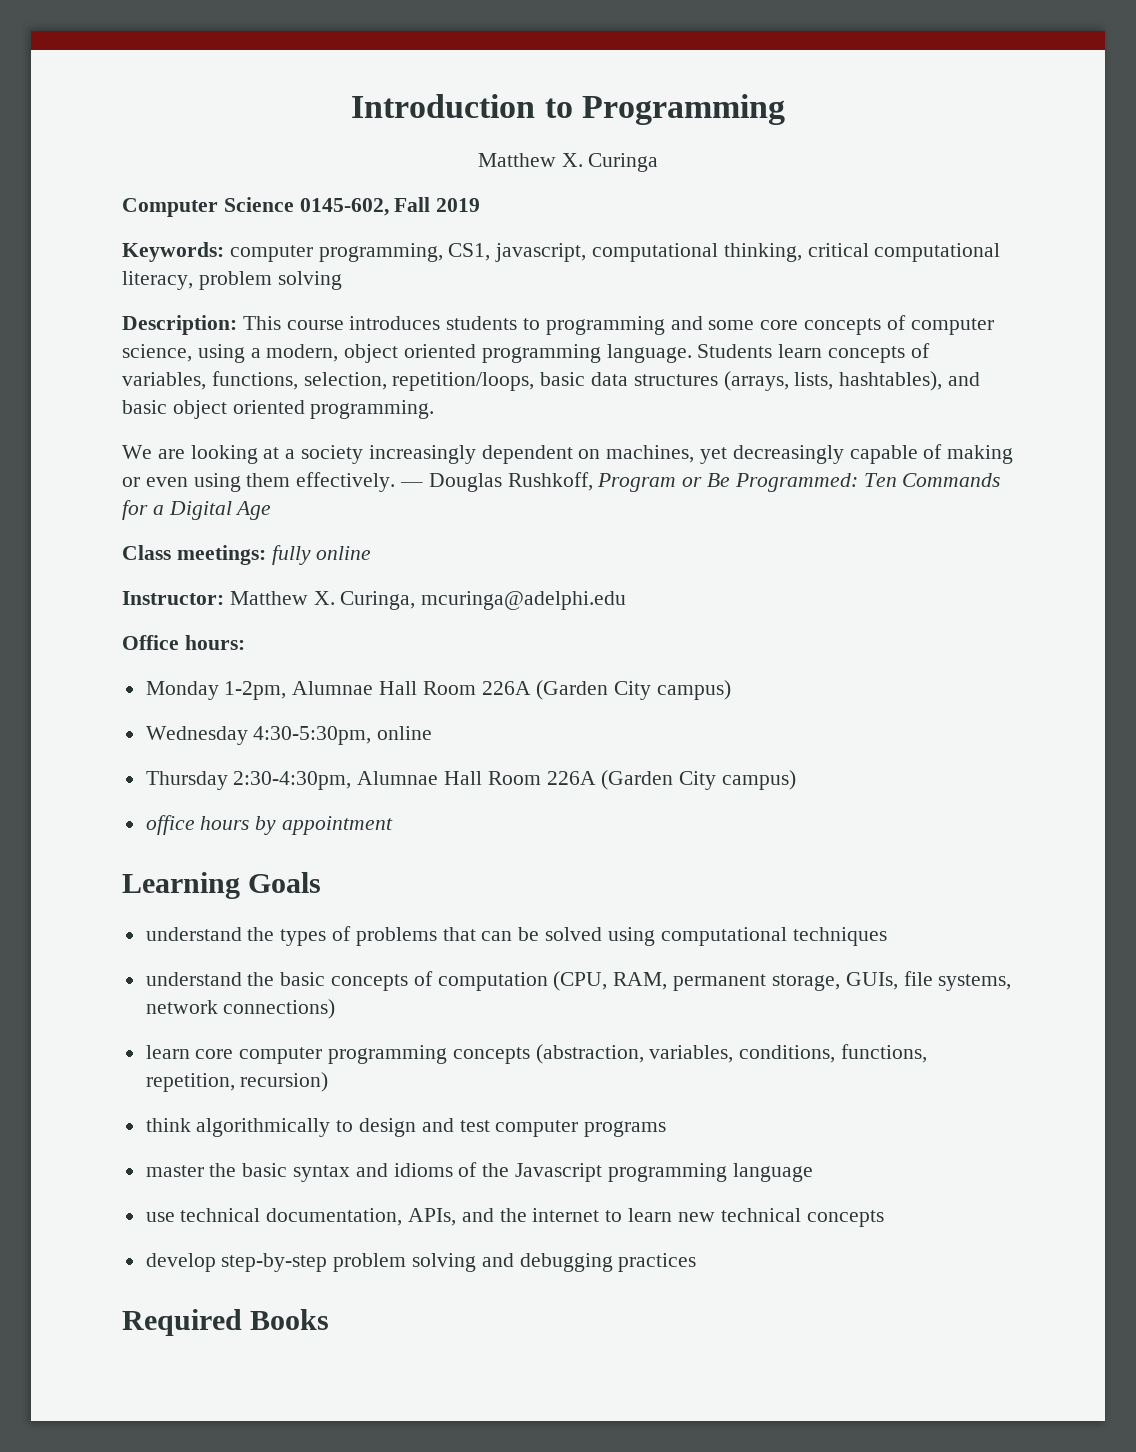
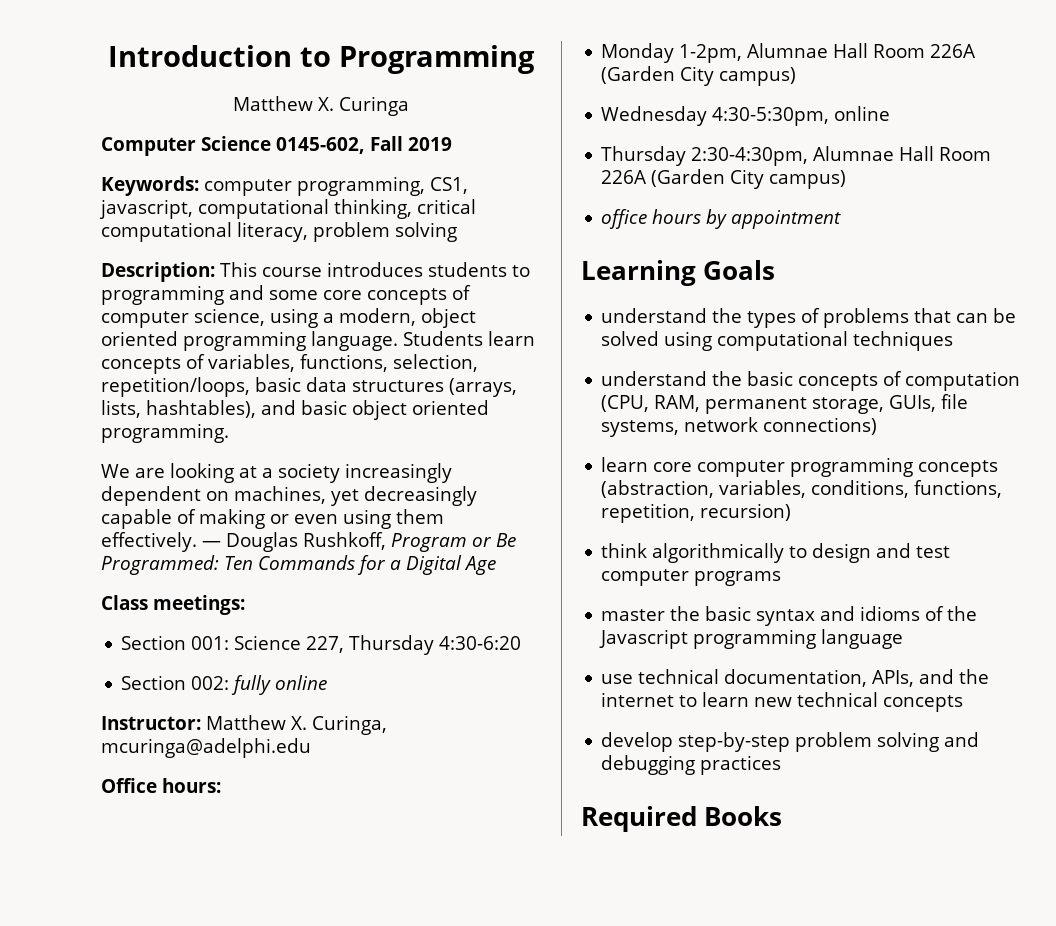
(266, 555) none -> [121,635,522,655] [121,675,230,690] // Section 001: Science 227, Thursday 4:30-6:20 // Section 002:

